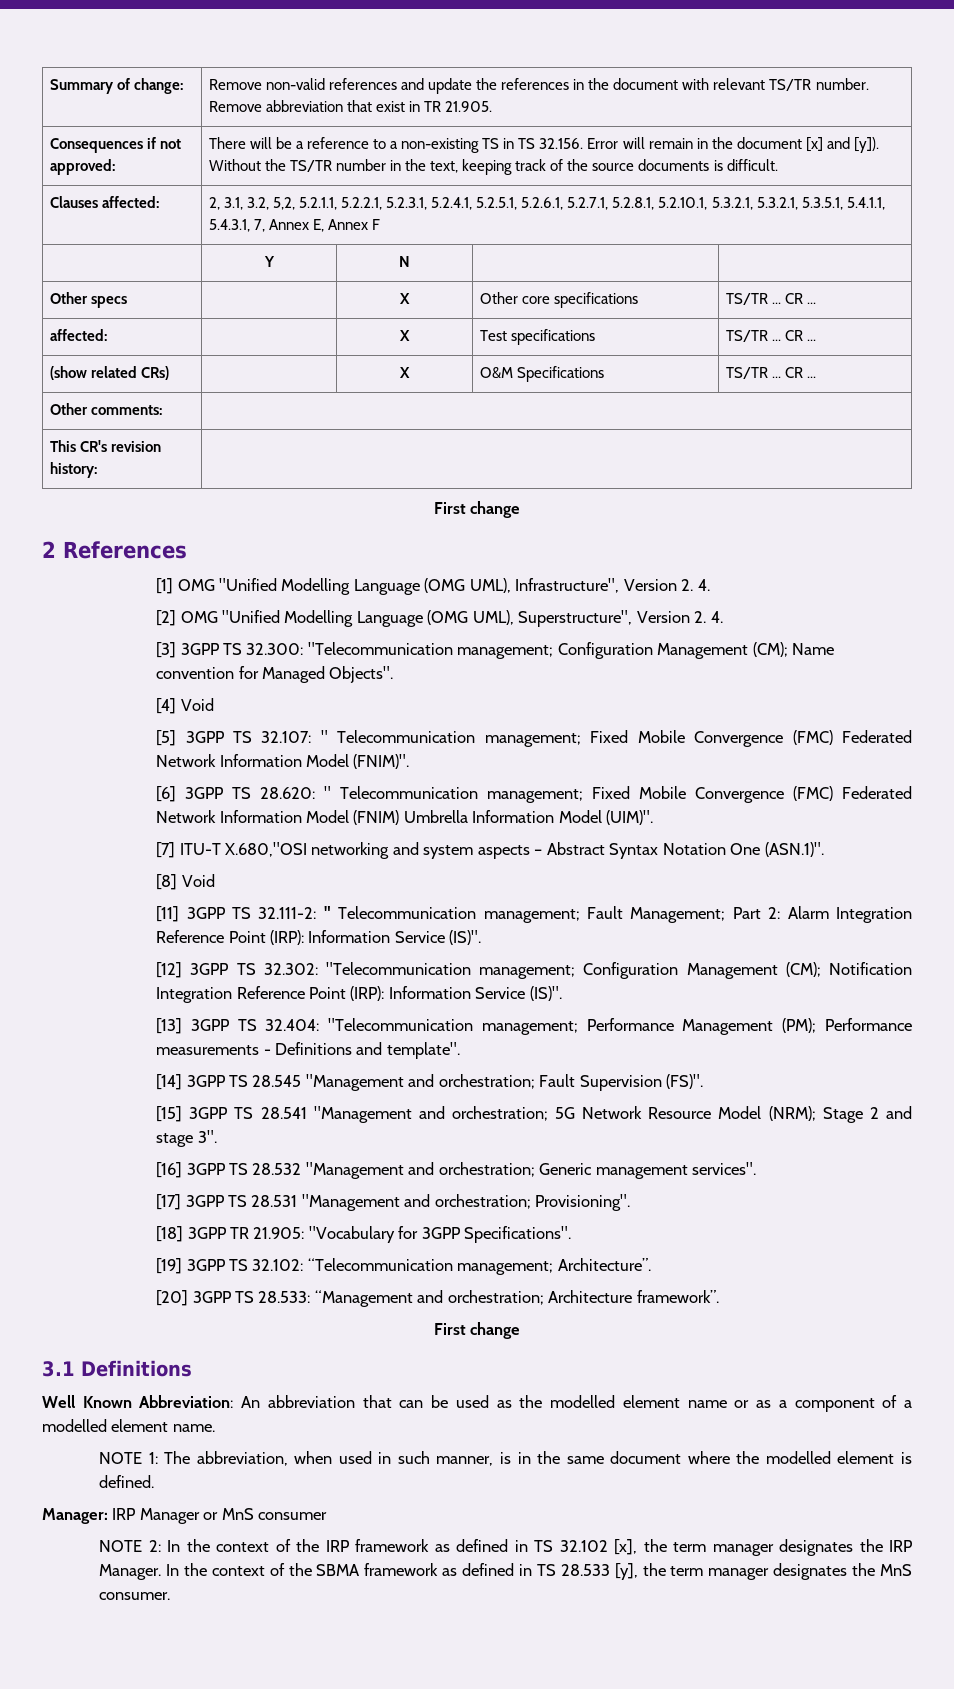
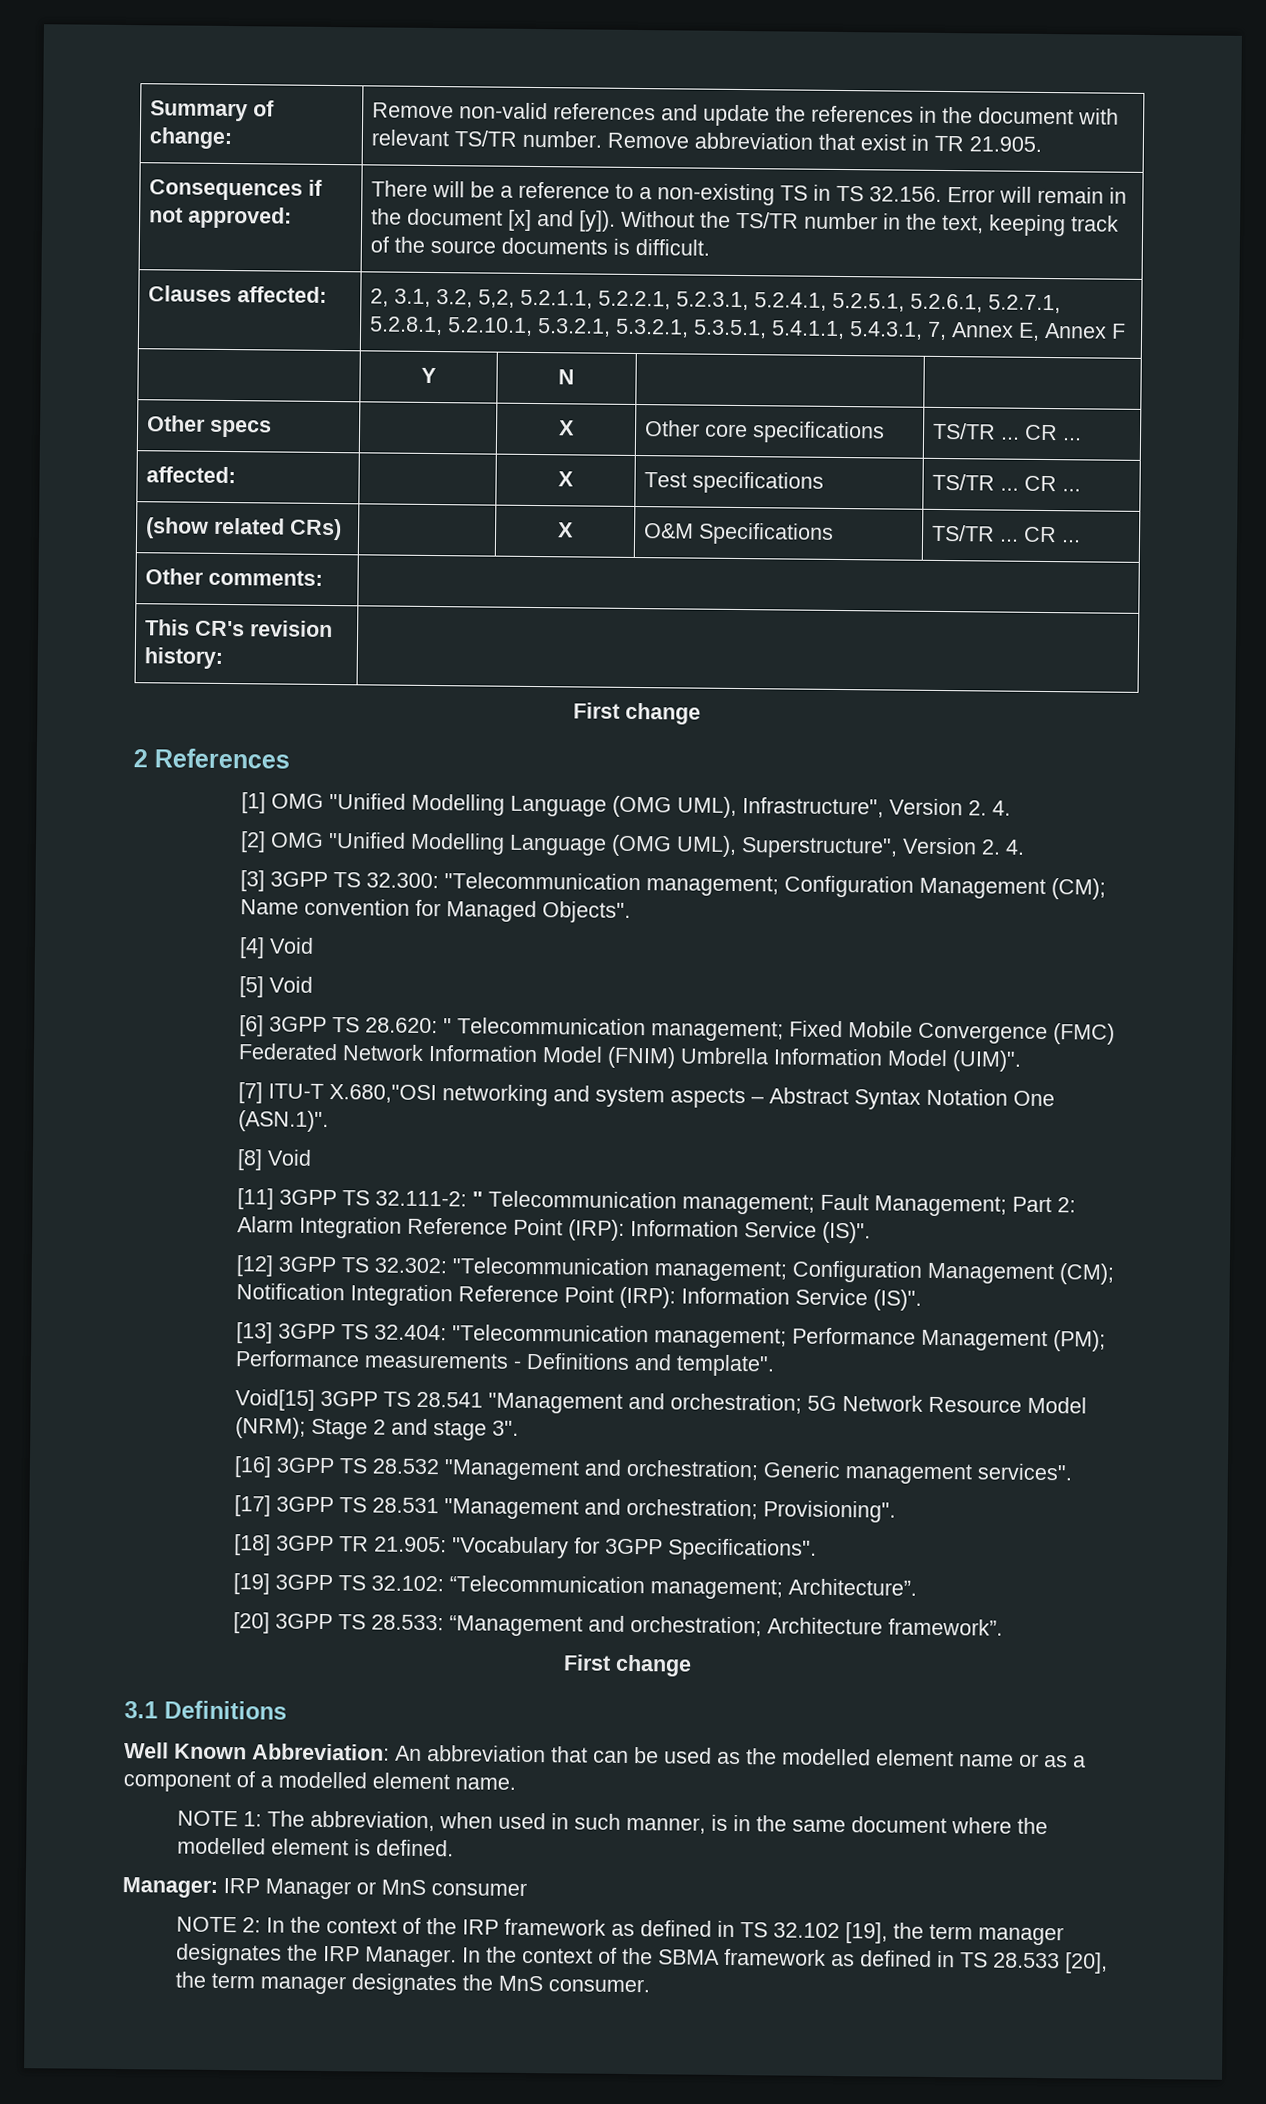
[185,730,912,747] [156,754,410,769] 3GPP TS 32.107: " Telecommunication management; Fixed Mobile Convergence (FMC) Federated Network Information Model (FNIM)". -> [268,976,313,993] Void
[156,1074,704,1091] [156,1106,183,1122] [14] 3GPP TS 28.545 "Management and orchestration; Fault Supervision (FS)". // [15] -> [234,1389,315,1411] Void[15]
[614,1539,638,1555] [x], -> [844,1922,888,1944] [19],
[614,1563,638,1580] [y], -> [1064,1952,1108,1974] [20],

